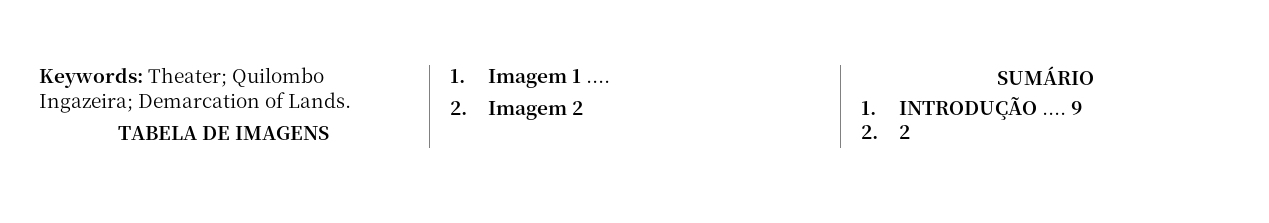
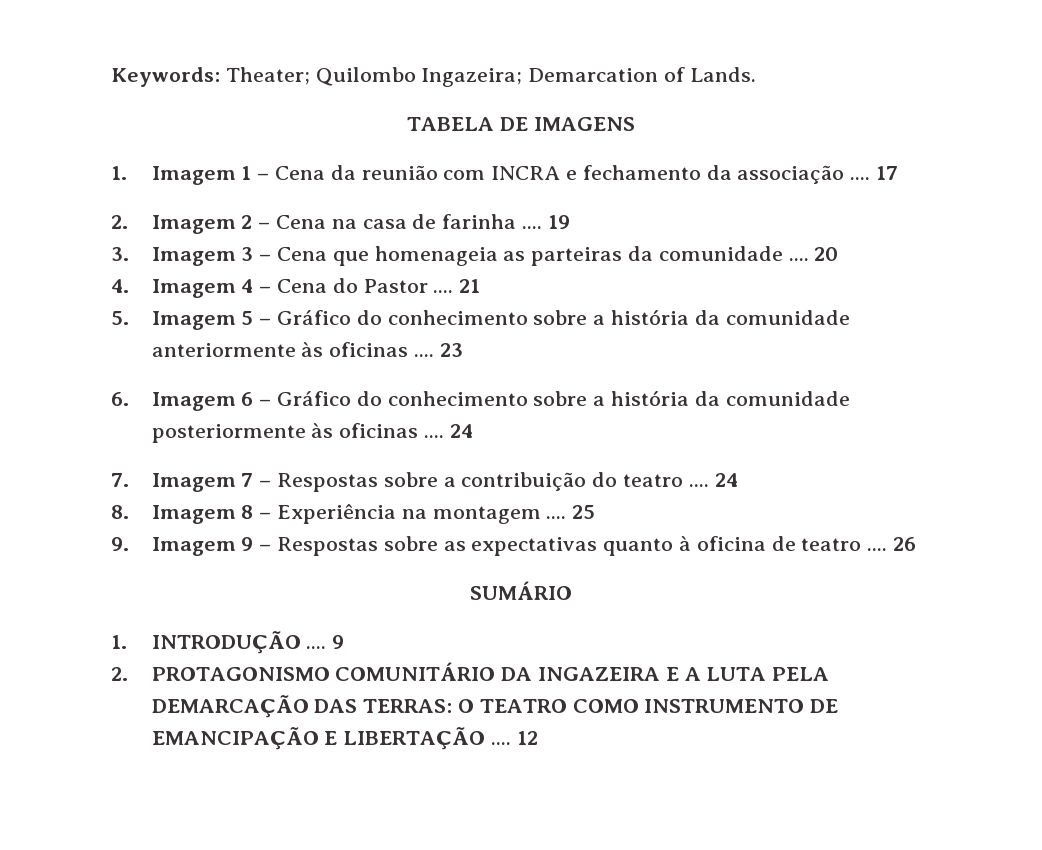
[586,80,611,83] .... -> [257,165,898,184] – Cena da reunião com INCRA e fechamento da associação .... 17
(584, 108) none -> [258,214,570,229] [111,246,839,266] [111,278,481,298] [111,309,850,330] [151,342,463,357] [111,390,850,411] [151,423,473,443] [111,472,738,492] [111,504,596,524] [111,536,916,556] – Cena na casa de farinha .... 19 // 3. Imagem 3 – Cena que homenageia as parteiras da comunidade .... 20 // 4. Imagem 4 – Cena do Pastor .... 21 // 5. Imagem 5 – Gráfico do conhecimento sobre a história da comunidade anteriormente às oficinas .... 23 // 6. Imagem 6 – Gráfico do conhecimento sobre a história da comunidade posteriormente às oficinas .... 24 // 7. Imagem 7 – Respostas sobre a contribuição do teatro .... 24 // 8. Imagem 8 – Experiência na montagem .... 25 // 9. Imagem 9 – Respostas sobre as expectativas quanto à oficina de teatro .... 26
[898,125,910,139] 2 -> [151,662,830,681] [151,695,839,718] [151,727,538,750] PROTAGONISMO COMUNITÁRIO DA INGAZEIRA E A LUTA PELA DEMARCAÇÃO DAS TERRAS: O TEATRO COMO INSTRUMENTO DE EMANCIPAÇÃO E LIBERTAÇÃO .... 12

